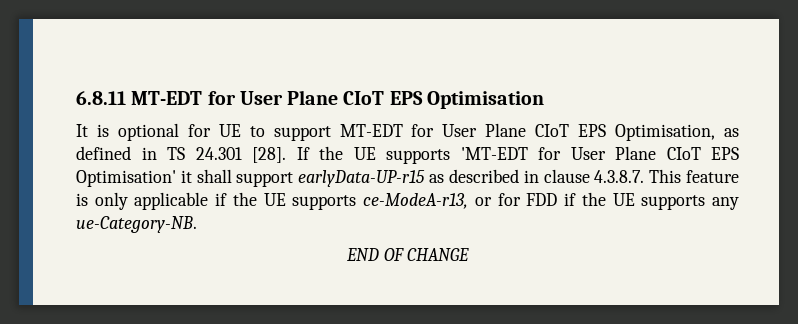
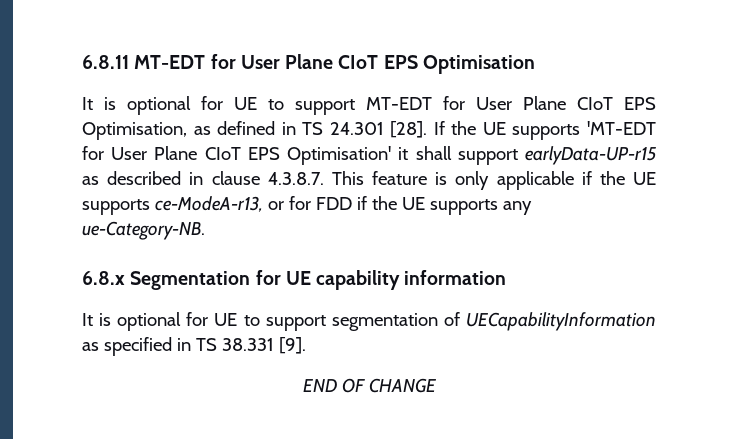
(197, 224) none -> [82,270,507,290] [82,312,656,331] [82,337,306,356] // 6.8.x Segmentation for UE capability information // It is optional for UE to support segmentation of UECapabilityInformation as specified in TS 38.331 [9].

